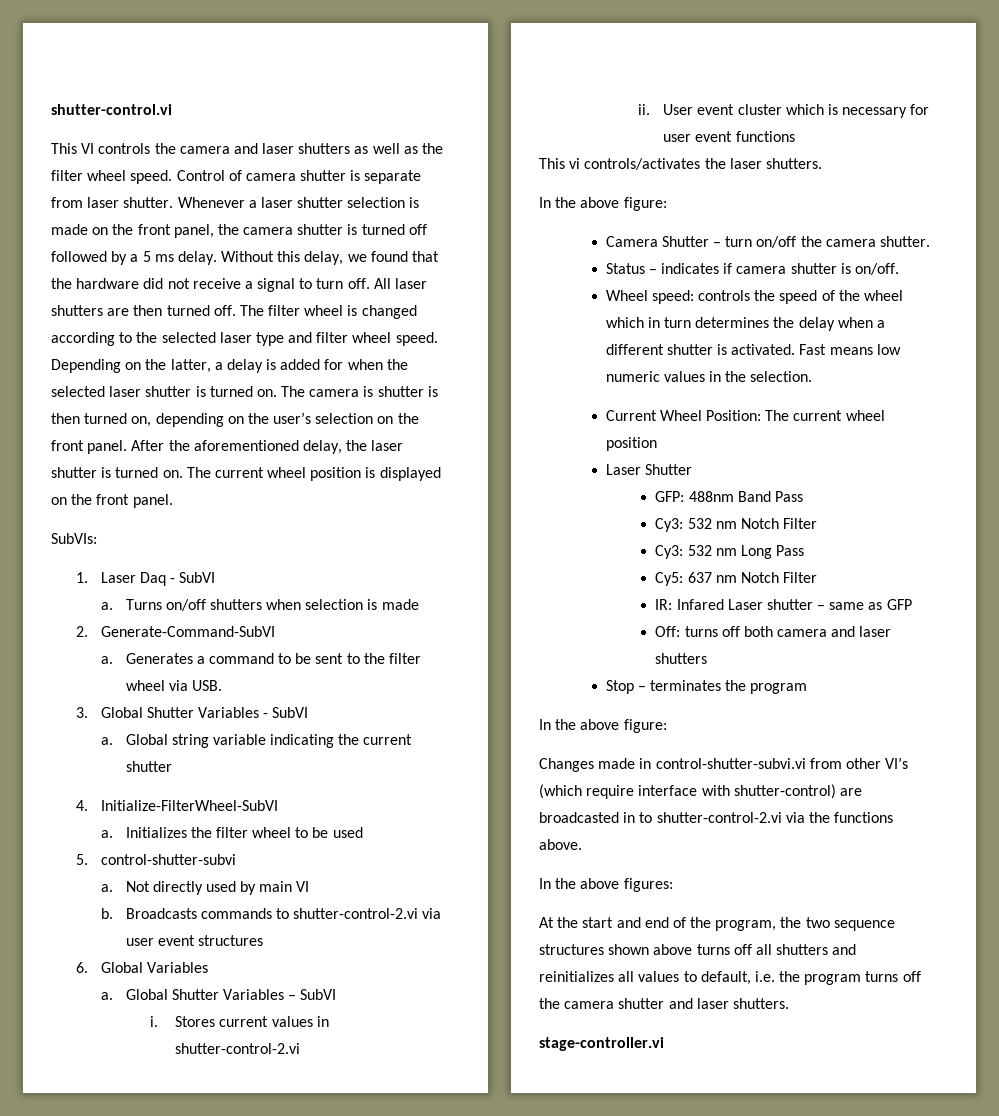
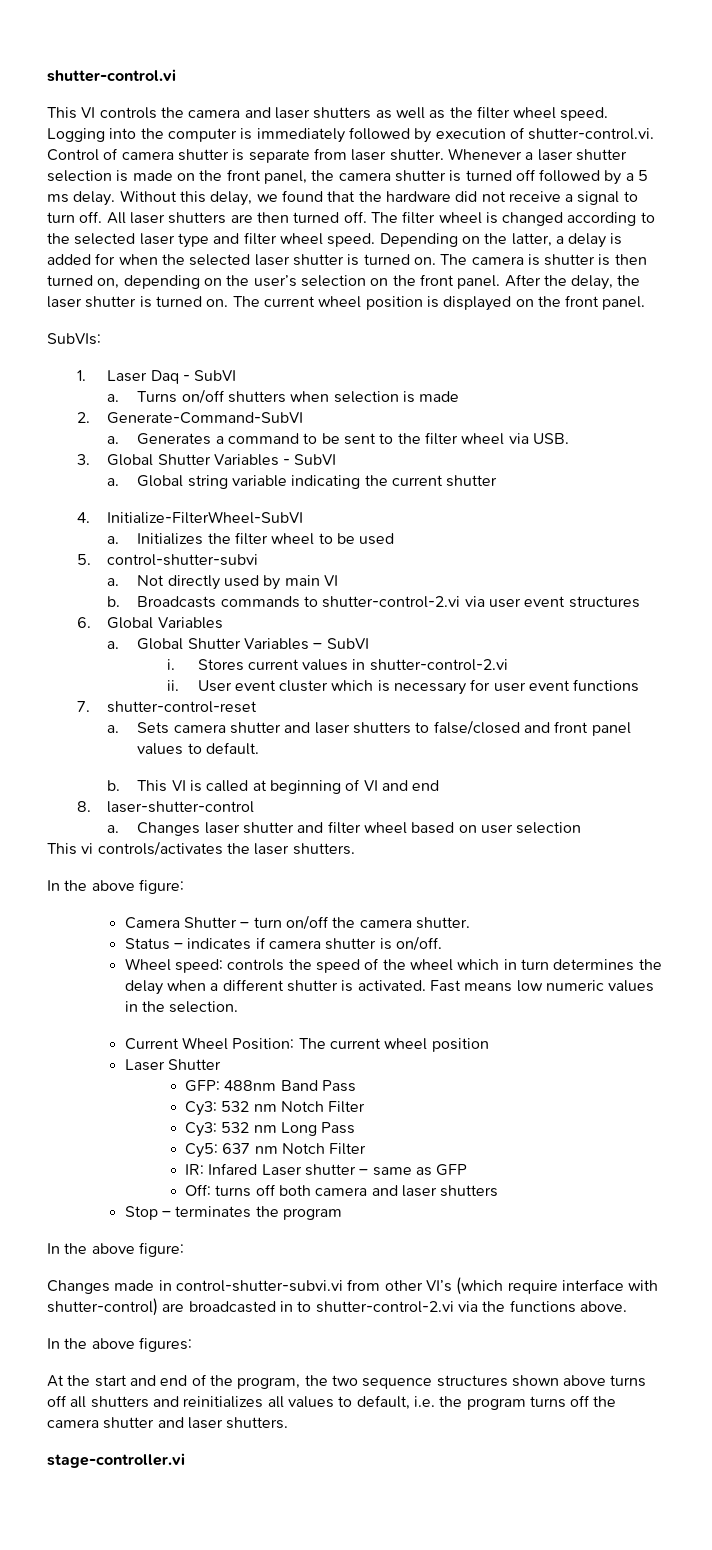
(173, 177) none -> [47,127,655,143] Logging into the computer is immediately followed by execution of shutter-control.vi.
[193,440,299,451] aforementioned -> (567, 280) none
(795, 136) none -> [77,701,258,713] [107,720,631,736] [137,742,259,755] [107,779,440,794] [77,801,255,813] [107,821,582,836] // 7. shutter-control-reset // a. Sets camera shutter and laser shutters to false/closed and front panel values to default. // b. This VI is called at beginning of VI and end // 8. laser-shutter-control // a. Changes laser shutter and filter wheel based on user selection

